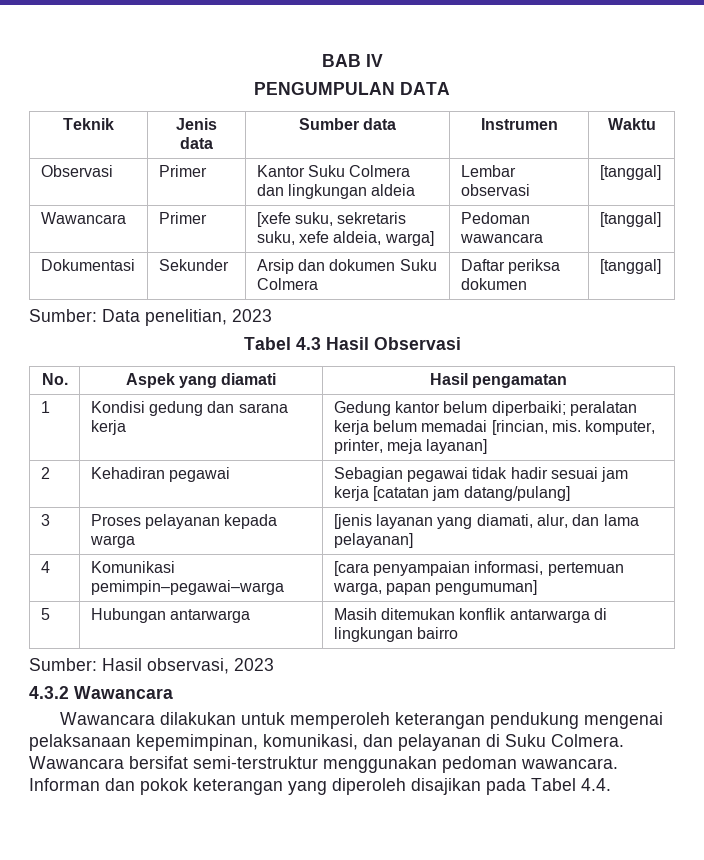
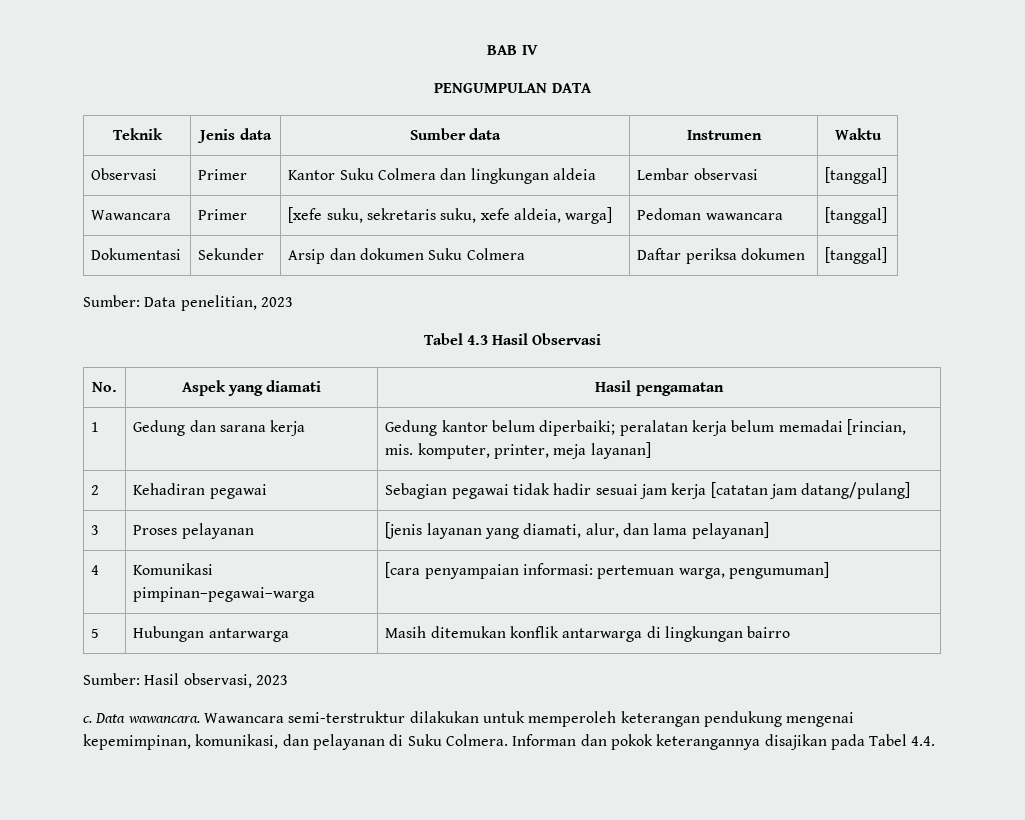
[90,401,204,416] Kondisi gedung -> [133,420,186,436] Gedung
[224,514,278,529] [89,535,135,548] kepada warga -> (254, 531) none
[90,580,284,595] pemimpin–pegawai–warga -> [133,587,316,602] pimpinan–pegawai–warga
[474,561,544,575] informasi, -> [523,563,594,575] informasi:
[386,583,432,595] papan -> (725, 573) none
[29,686,173,699] [59,712,155,725] 4.3.2 Wawancara // Wawancara -> [83,711,406,723] c. Data wawancara. Wawancara semi-terstruktur
[29,734,131,751] pelaksanaan -> (855, 719) none
[29,756,618,773] [29,778,406,795] Wawancara bersifat semi-terstruktur menggunakan pedoman wawancara. Informan dan pokok keterangan yang diperoleh -> [512,734,761,750] Informan dan pokok keterangannya

